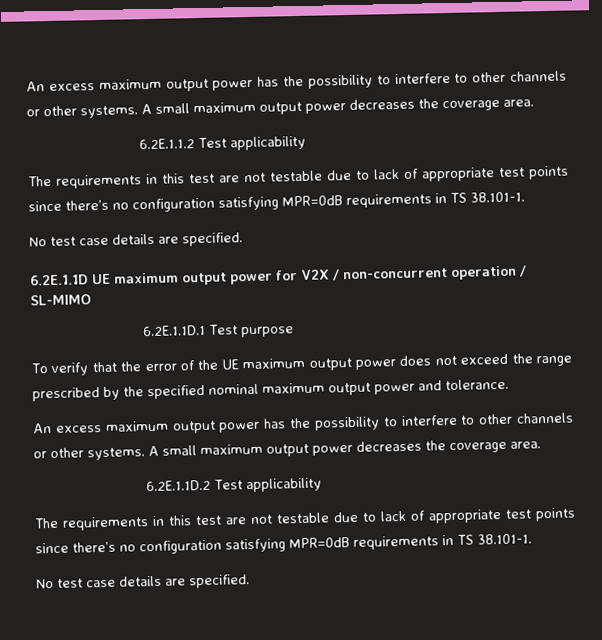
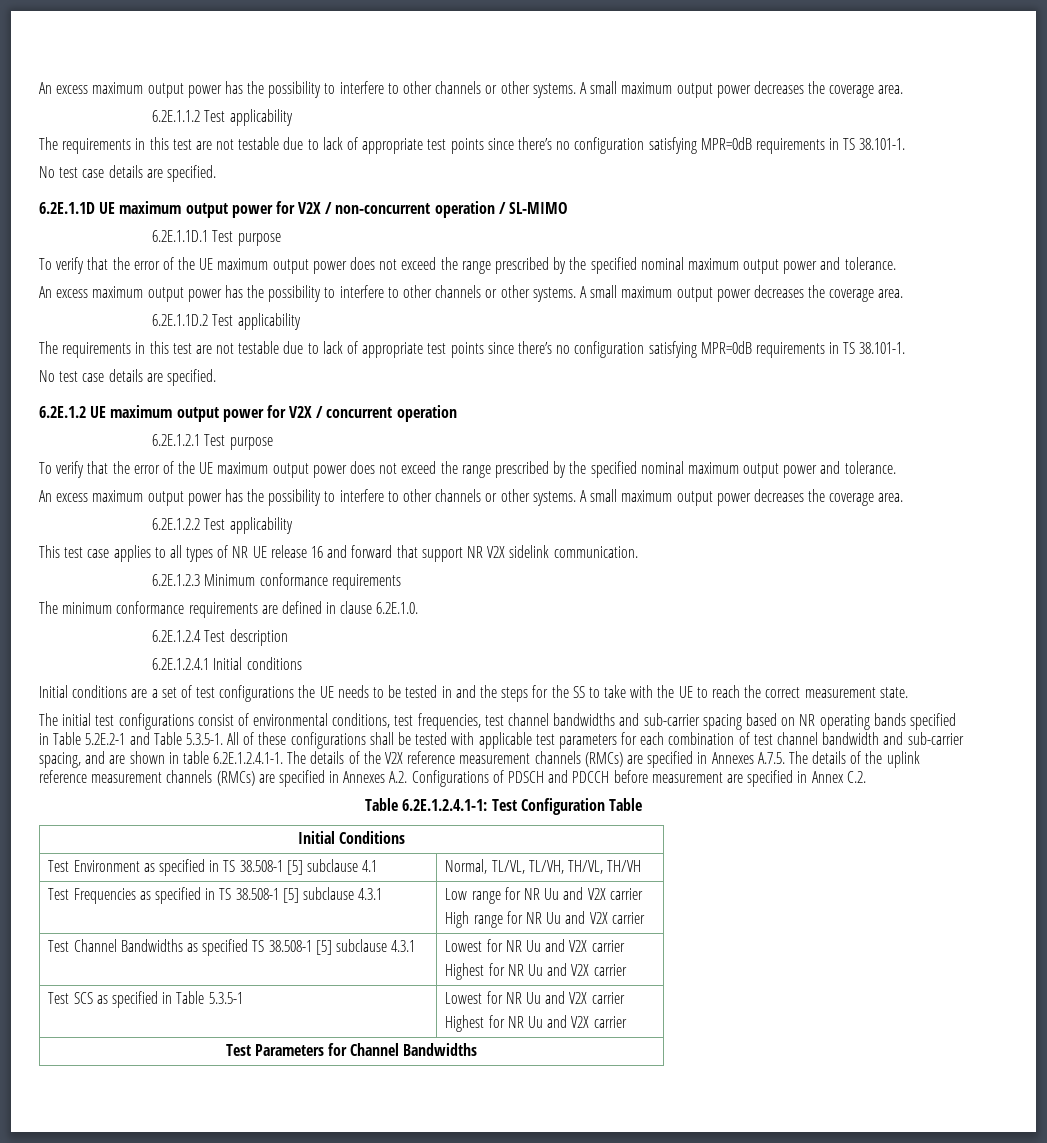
(250, 581) none -> [39,405,457,422] [152,434,273,450] [39,461,896,478] [39,489,904,506] [152,517,293,534] [39,545,638,562] [152,573,401,590] [39,601,419,618] [152,629,288,646] [152,657,302,670] [39,685,908,702] [39,713,956,730] [39,732,964,749] [39,751,920,768] [39,770,866,787] [365,798,642,815] [297,831,406,844] [48,859,378,876] [445,859,642,874] [48,887,383,904] [445,887,643,904] [445,911,645,928] [48,939,416,956] [445,939,625,952] [445,963,627,980] [48,991,243,1008] [445,991,625,1004] [445,1015,627,1032] [225,1043,478,1056] // 6.2E.1.2 UE maximum output power for V2X / concurrent operation // 6.2E.1.2.1 Test purpose // To verify that the error of the UE maximum output power does not exceed the range prescribed by the specified nominal maximum output power and tolerance. // An excess maximum output power has the possibility to interfere to other channels or other systems. A small maximum output power decreases the coverage area. // 6.2E.1.2.2 Test applicability // This test case applies to all types of NR UE release 16 and forward that support NR V2X sidelink communication. // 6.2E.1.2.3 Minimum conformance requirements // The minimum conformance requirements are defined in clause 6.2E.1.0. // 6.2E.1.2.4 Test description // 6.2E.1.2.4.1 Initial conditions // Initial conditions are a set of test configurations the UE needs to be tested in and the steps for the SS to take with the UE to reach the correct measurement state. // The initial test configurations consist of environmental conditions, test frequencies, test channel bandwidths and sub-carrier spacing based on NR operating bands specified in Table 5.2E.2-1 and Table 5.3.5-1. All of these configurations shall be tested with applicable test parameters for each combination of test channel bandwidth and sub-carrier spacing, and are shown in table 6.2E.1.2.4.1-1. The details of the V2X reference measurement channels (RMCs) are specified in Annexes A.7.5. The details of the uplink reference measurement channels (RMCs) are specified in Annexes A.2. Configurations of PDSCH and PDCCH before measurement are specified in Annex C.2. // Table 6.2E.1.2.4.1-1: Test Configuration Table // Initial Conditions // Test Environment as specified in TS 38.508-1 [5] subclause 4.1 | Normal, TL/VL, TL/VH, TH/VL, TH/VH // Test Frequencies as specified in TS 38.508-1 [5] subclause 4.3.1 | Low range for NR Uu and V2X carrier // High range for NR Uu and V2X carrier // Test Channel Bandwidths as specified TS 38.508-1 [5] subclause 4.3.1 | Lowest for NR Uu and V2X carrier // Highest for NR Uu and V2X carrier // Test SCS as specified in Table 5.3.5-1 | Lowest for NR Uu and V2X carrier // Highest for NR Uu and V2X carrier // Test Parameters for Channel Bandwidths

